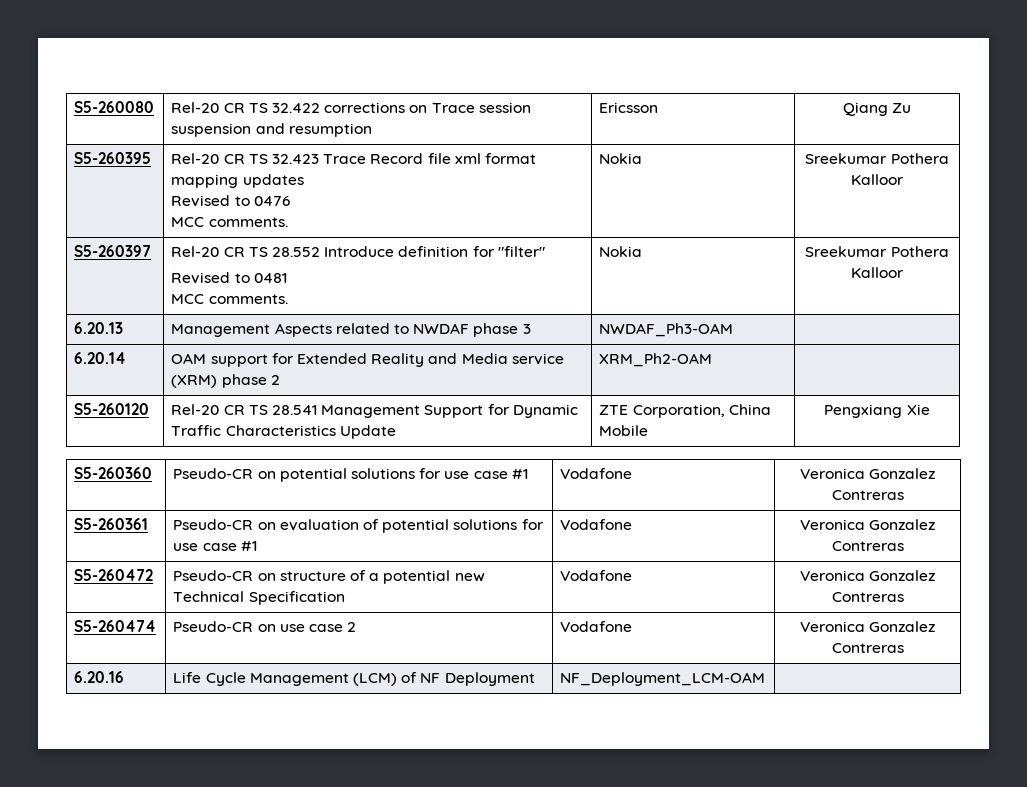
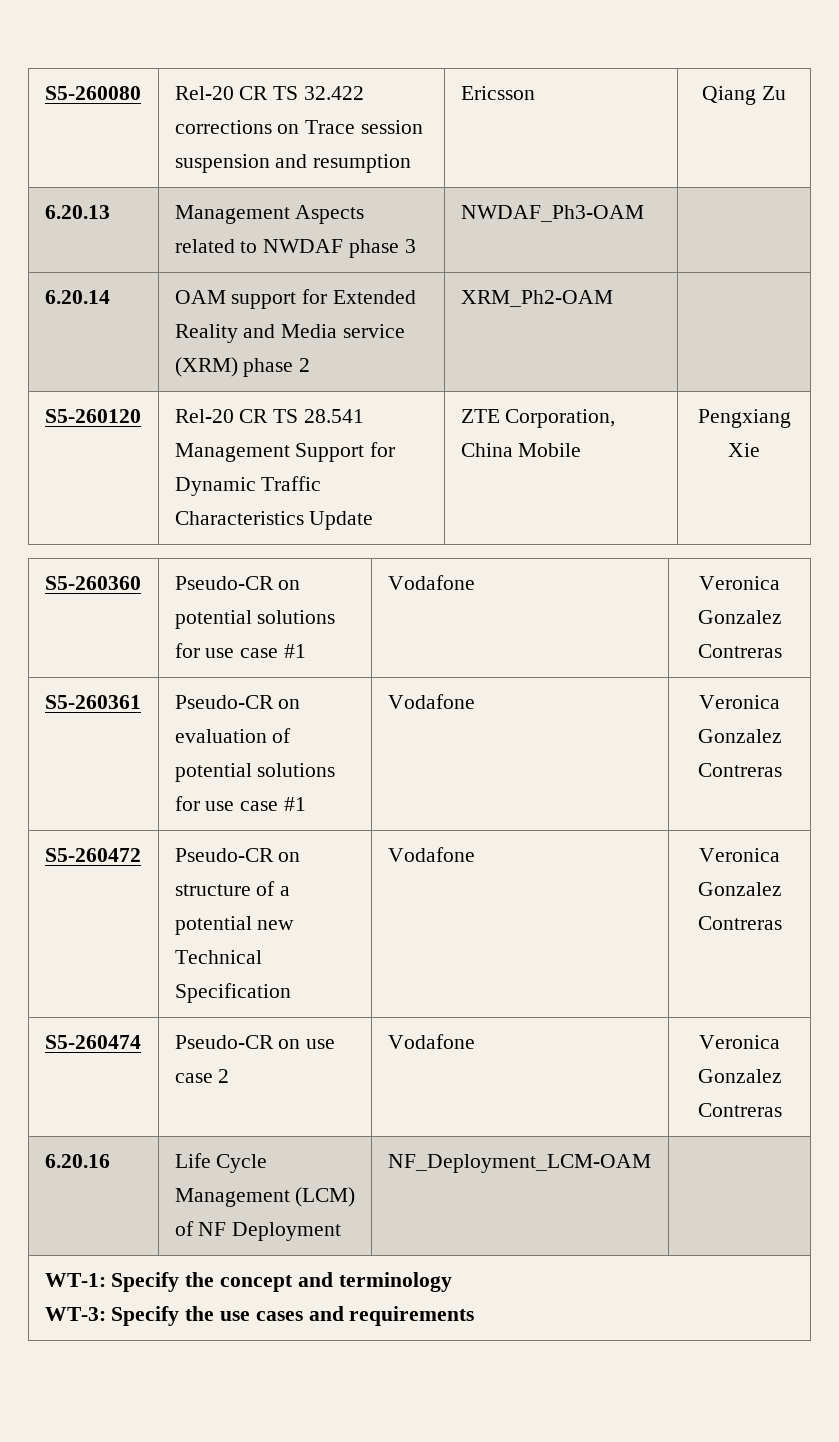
[74,152,152,164] [171,153,536,164] [171,174,304,188] [171,195,290,207] [171,217,288,227] [599,153,643,164] [805,153,949,164] [851,174,904,185] [74,245,152,257] [171,246,545,257] [171,272,287,284] [171,294,288,304] [599,246,643,257] [805,246,949,257] [851,267,904,278] // S5-260395 | Rel-20 CR TS 32.423 Trace Record file xml format mapping updates // Revised to 0476 // MCC comments. | Nokia | Sreekumar Pothera Kalloor // S5-260397 | Rel-20 CR TS 28.552 Introduce definition for "filter" // Revised to 0481 // MCC comments. | Nokia | Sreekumar Pothera Kalloor -> (786, 93) none
(766, 679) none -> [44,1272,452,1292] [44,1306,475,1326] // WT-1: Specify the concept and terminology // WT-3: Specify the use cases and requirements

